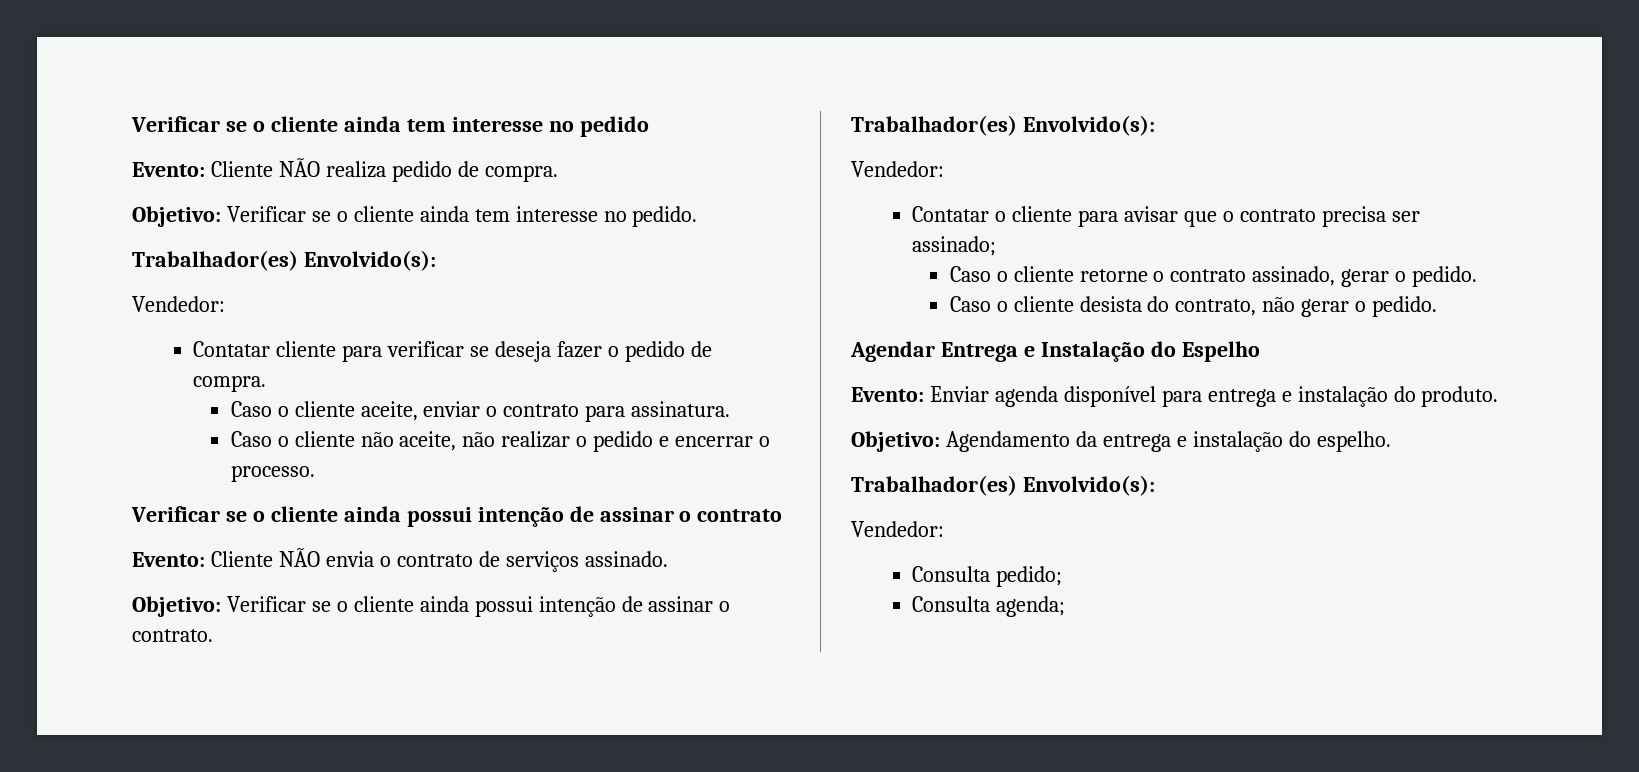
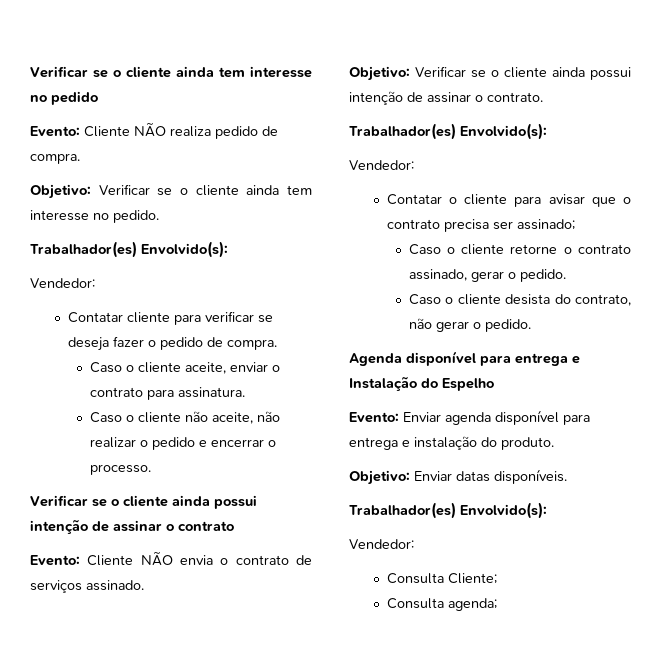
[850,341,1018,362] Agendar Entrega -> [349,351,568,366] Agenda disponível para entrega
[945,431,1391,452] Agendamento da entrega e instalação do espelho. -> [414,469,567,484] Enviar datas disponíveis.
[996,566,1063,587] pedido; -> [447,573,497,584] Cliente;

